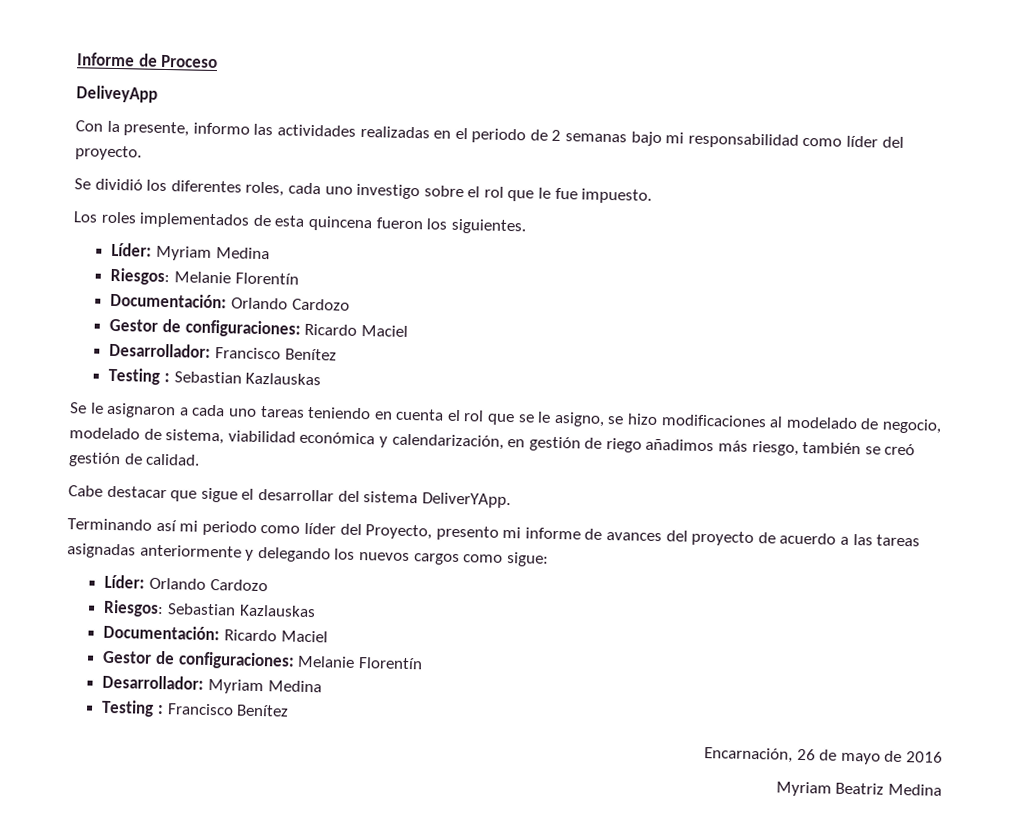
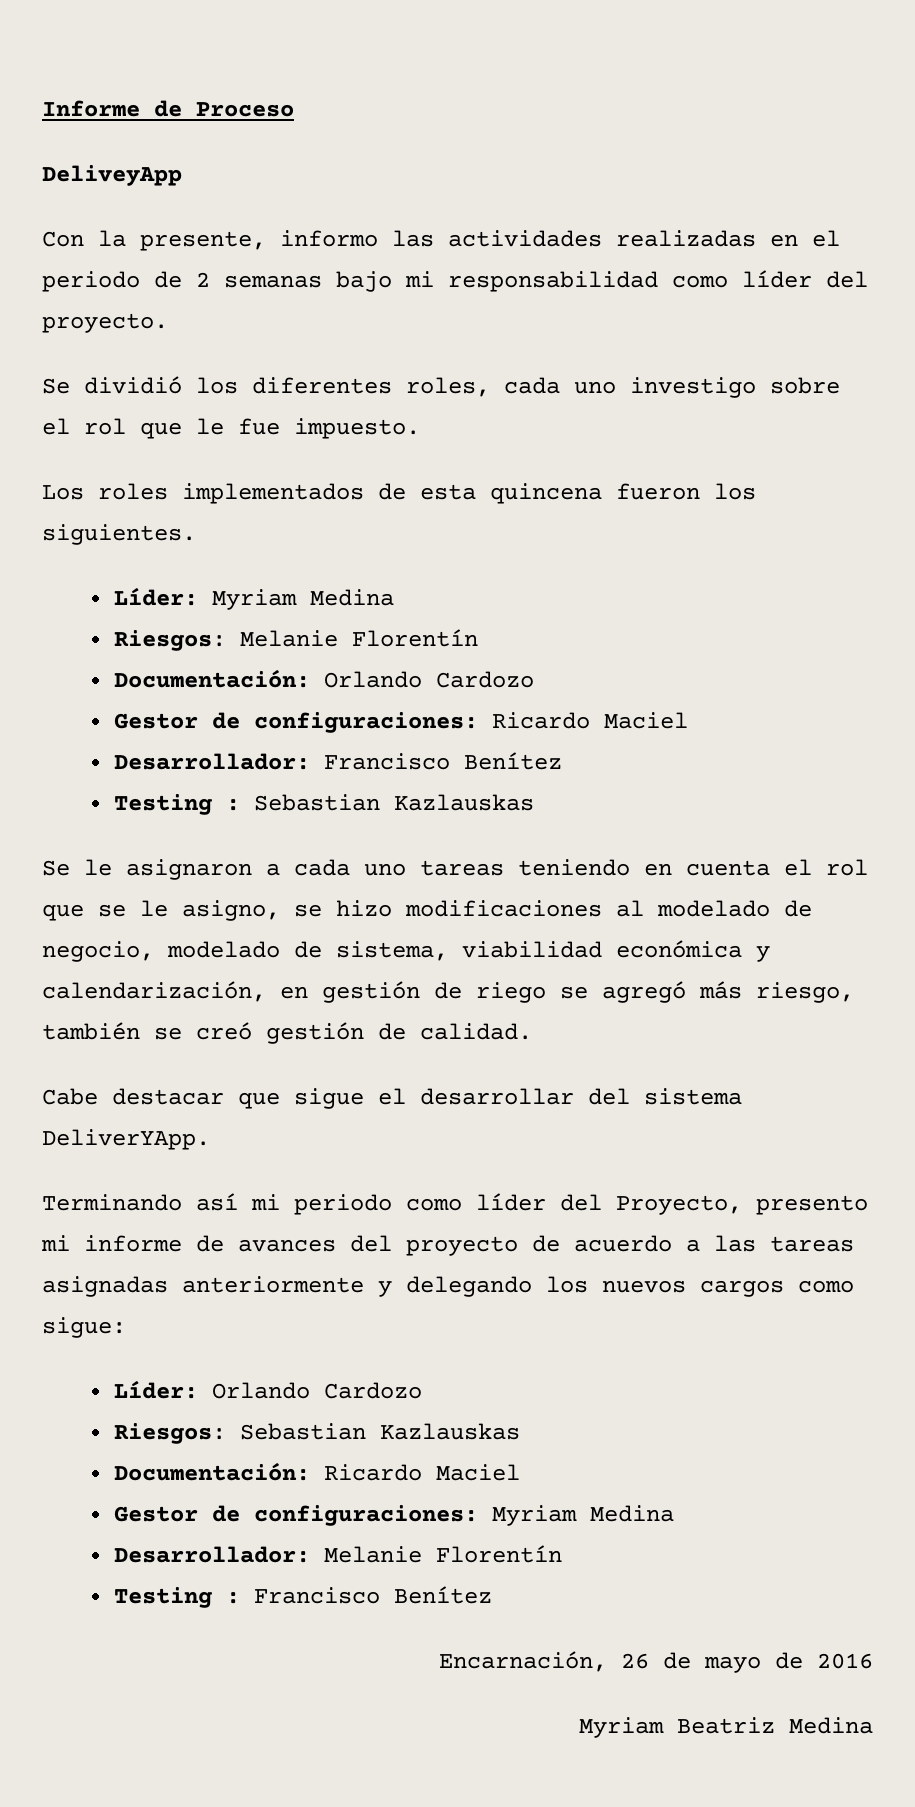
[645,438,715,452] añadimos -> [560,981,686,1003] se agregó
[297,655,423,670] [102,674,322,695] Melanie Florentín // Desarrollador: Myriam Medina -> [491,1505,674,1526] [113,1545,562,1563] Myriam Medina // Desarrollador: Melanie Florentín

